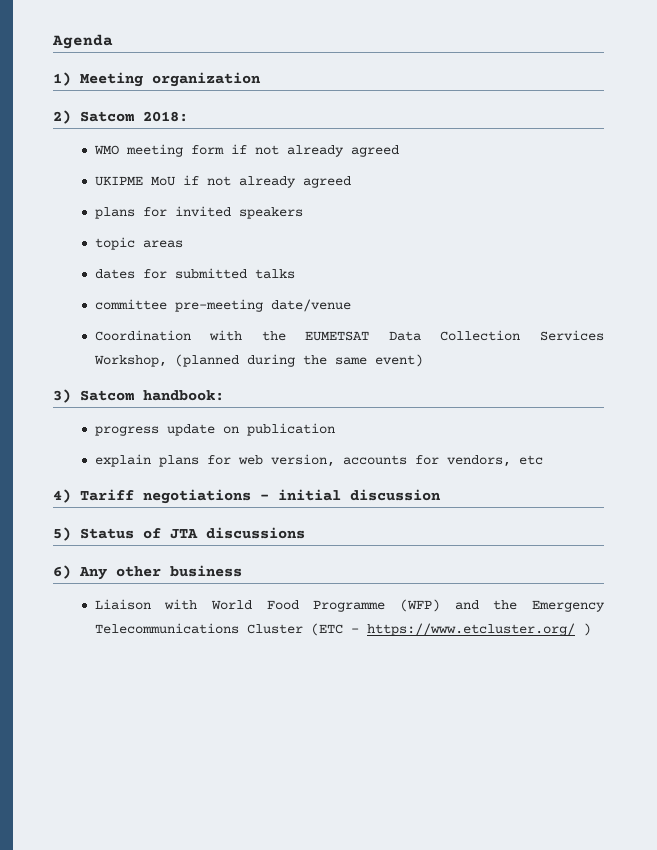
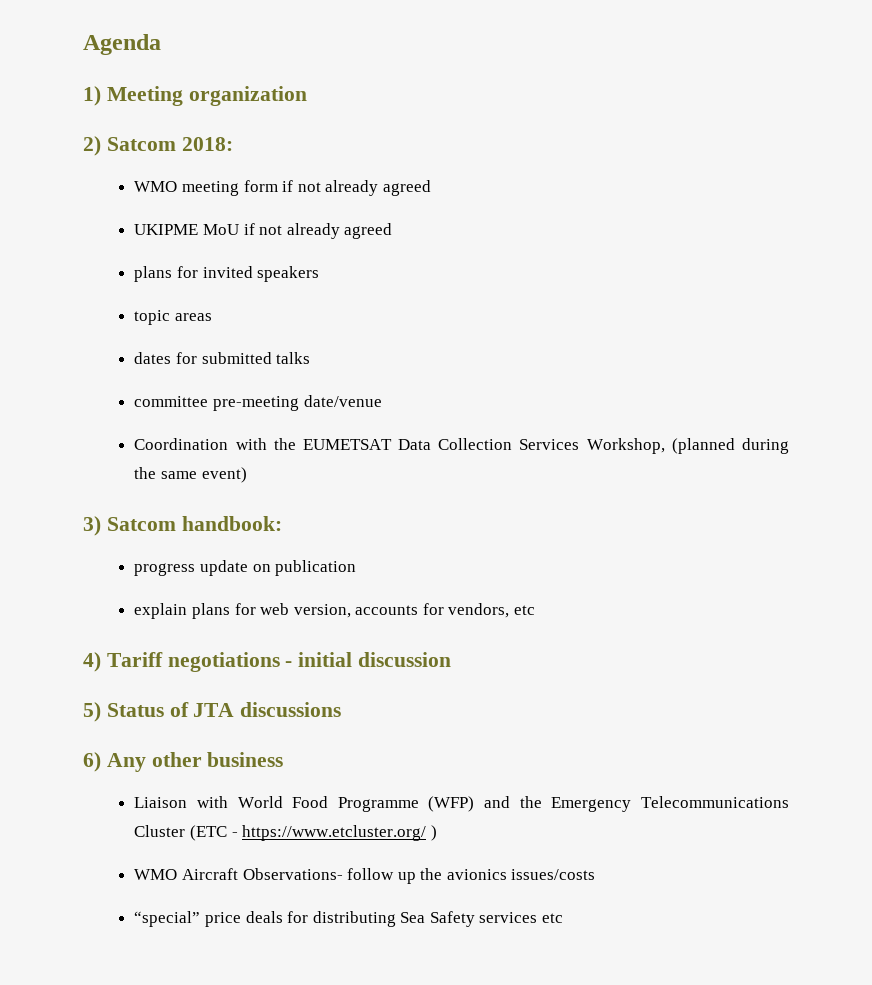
(591, 629) none -> [134,868,596,884] [134,911,564,927] // WMO Aircraft Observations- follow up the avionics issues/costs // “special” price deals for distributing Sea Safety services etc

